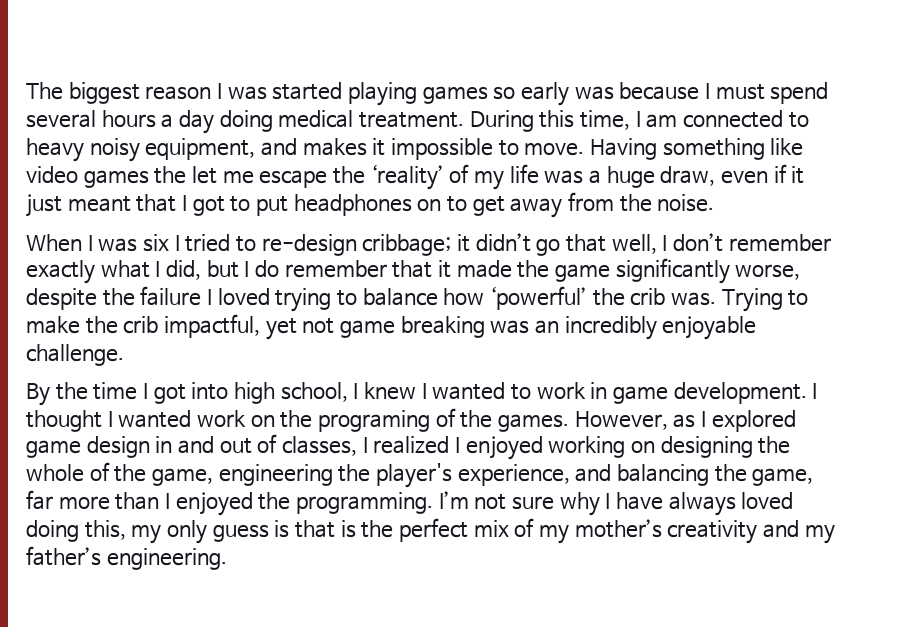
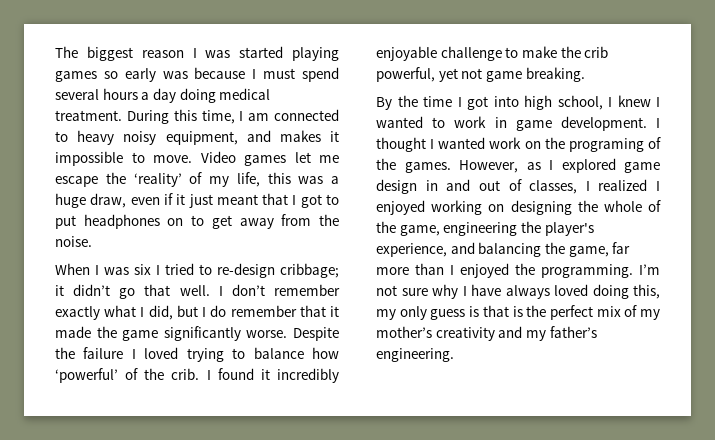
[590,138,804,160] [26,166,187,188] Having something like video games the -> [200,151,286,166] Video games
[509,164,539,184] life -> [236,172,291,187] life, this
[611,234,657,254] well, -> [179,285,210,296] well.
[735,264,801,280] [26,288,97,310] worse, despite -> [246,327,339,341] worse. Despite
[592,288,783,312] the crib was. Trying -> [125,368,339,383] [376,46,502,61] of the crib. I found it incredibly enjoyable challenge
[164,314,261,338] impactful, -> [376,67,435,82] powerful,
[400,316,757,340] [26,344,124,366] breaking was an incredibly enjoyable challenge. -> [525,67,585,82] breaking.

